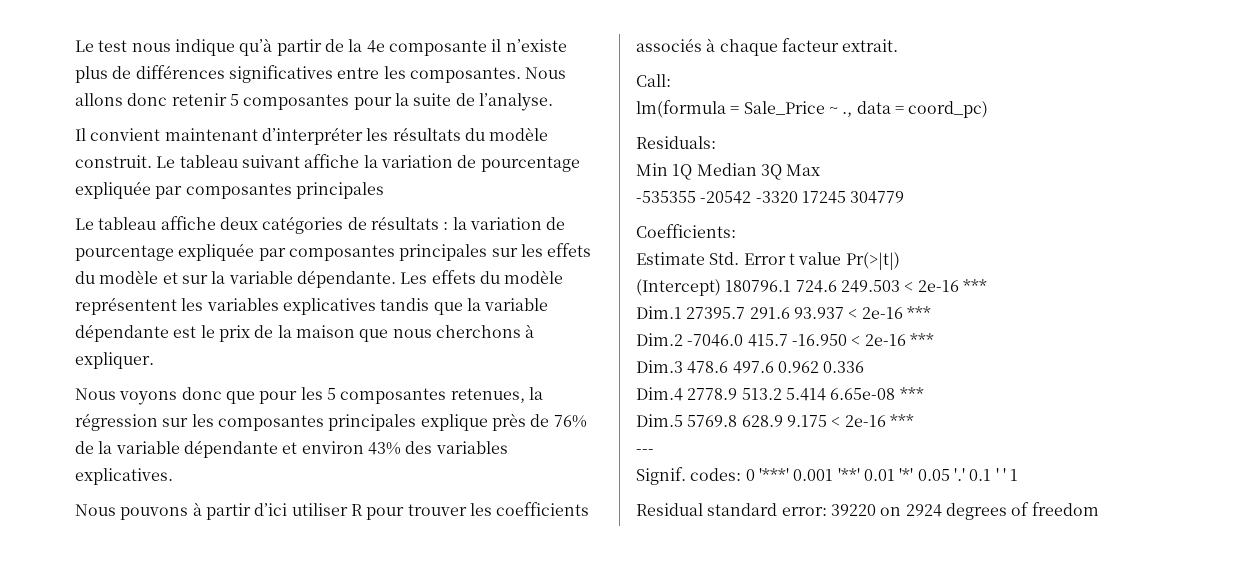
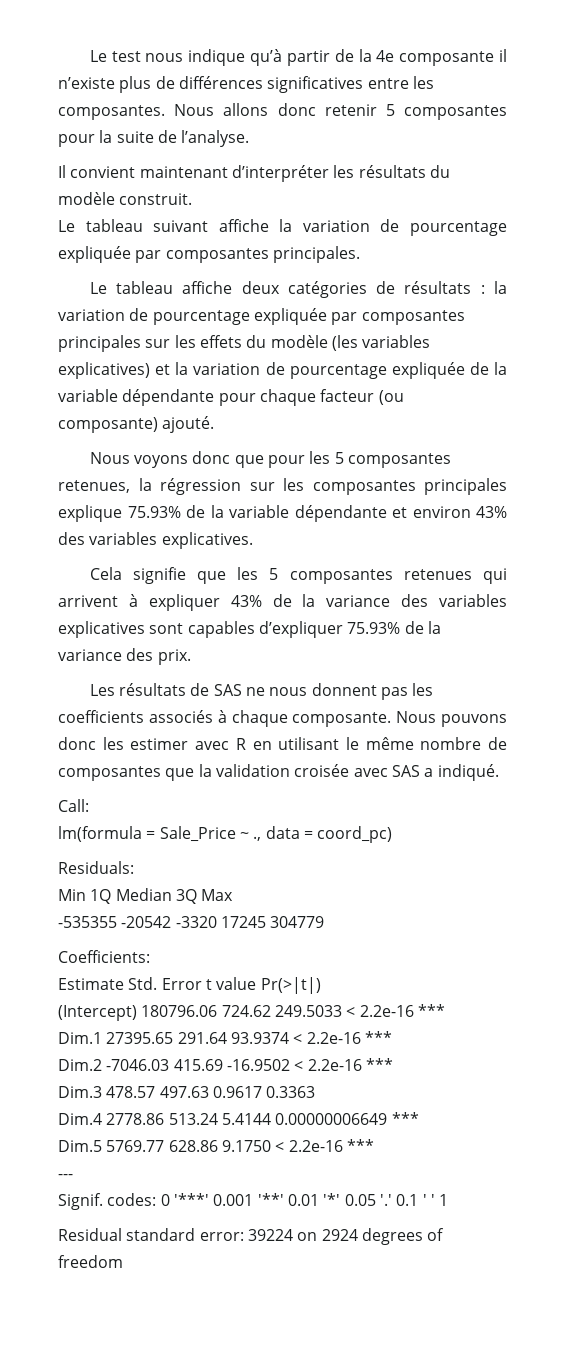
(152, 161) none -> (193, 199) //
[295,182,384,199] principales -> [272,246,360,263] principales.
[162,270,564,288] [75,297,549,315] [75,324,535,342] [75,352,154,369] et sur la variable dépendante. Les effets du modèle représentent les variables explicatives tandis que la variable dépendante est le prix de la maison que nous cherchons à expliquer. -> [331,335,431,351] [58,362,507,379] [58,389,404,406] [58,416,215,433] (les variables explicatives) et la variation de pourcentage expliquée de la variable dépendante pour chaque facteur (ou composante) ajouté.
[491,413,587,431] près de 76% -> [127,506,181,518] 75.93%
[75,502,467,520] Nous pouvons à partir d’ici utiliser R pour trouver -> [89,567,507,584] [58,594,507,611] [58,621,441,638] [58,648,191,665] [89,683,408,700] Cela signifie que les 5 composantes retenues qui arrivent à expliquer 43% de la variance des variables explicatives sont capables d’expliquer 75.93% de la variance des prix. // Les résultats de SAS ne nous donnent pas
[781,38,899,52] facteur extrait. -> [292,711,507,727] [58,737,507,750] [58,764,499,781] composante. Nous pouvons donc les estimer avec R en utilisant le même nombre de composantes que la validation croisée avec SAS a indiqué.
[725,279,987,293] [636,306,931,319] [636,333,934,347] [636,360,865,374] [636,387,924,401] [636,414,886,427] 180796.1 724.6 249.503 < 2e-16 *** // Dim.1 27395.7 291.6 93.937 < 2e-16 *** // Dim.2 -7046.0 415.7 -16.950 < 2e-16 *** // Dim.3 478.6 497.6 0.962 0.336 // Dim.4 2778.9 513.2 5.414 6.65e-08 *** // Dim.5 5769.8 628.9 9.175 < 2e-16 -> [141,1004,445,1017] [58,1031,392,1044] [58,1058,393,1071] [58,1086,316,1098] [58,1112,419,1125] [58,1140,343,1152] 180796.06 724.62 249.5033 < 2.2e-16 *** // Dim.1 27395.65 291.64 93.9374 < 2.2e-16 *** // Dim.2 -7046.03 415.69 -16.9502 < 2.2e-16 *** // Dim.3 478.57 497.63 0.9617 0.3363 // Dim.4 2778.86 513.24 5.4144 0.00000006649 *** // Dim.5 5769.77 628.86 9.1750 < 2.2e-16
[830,504,876,516] 39220 -> [247,1229,293,1241] 39224

